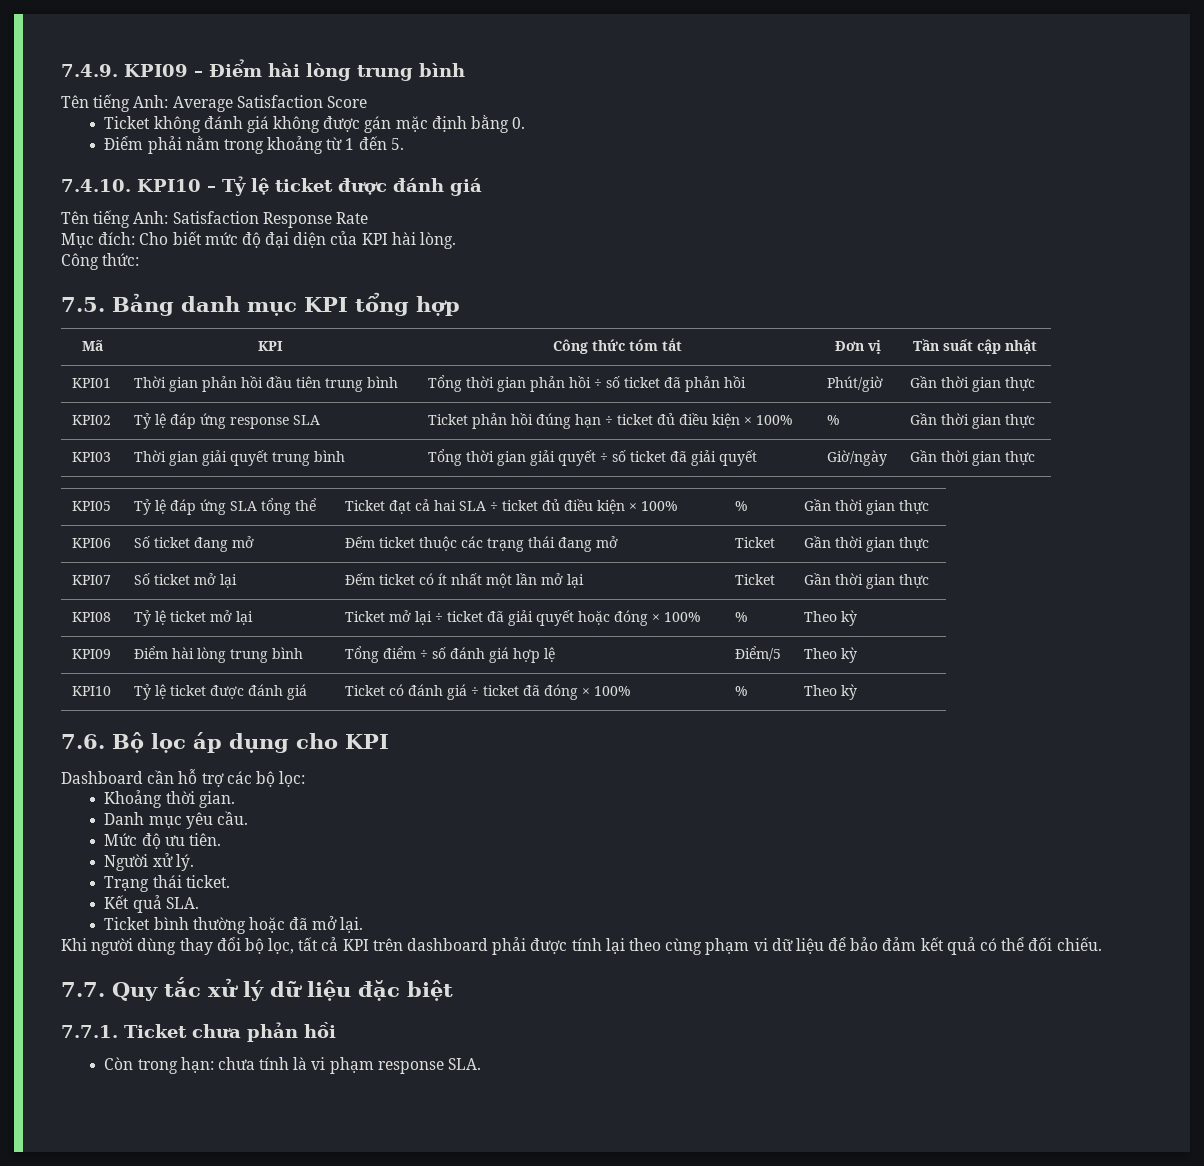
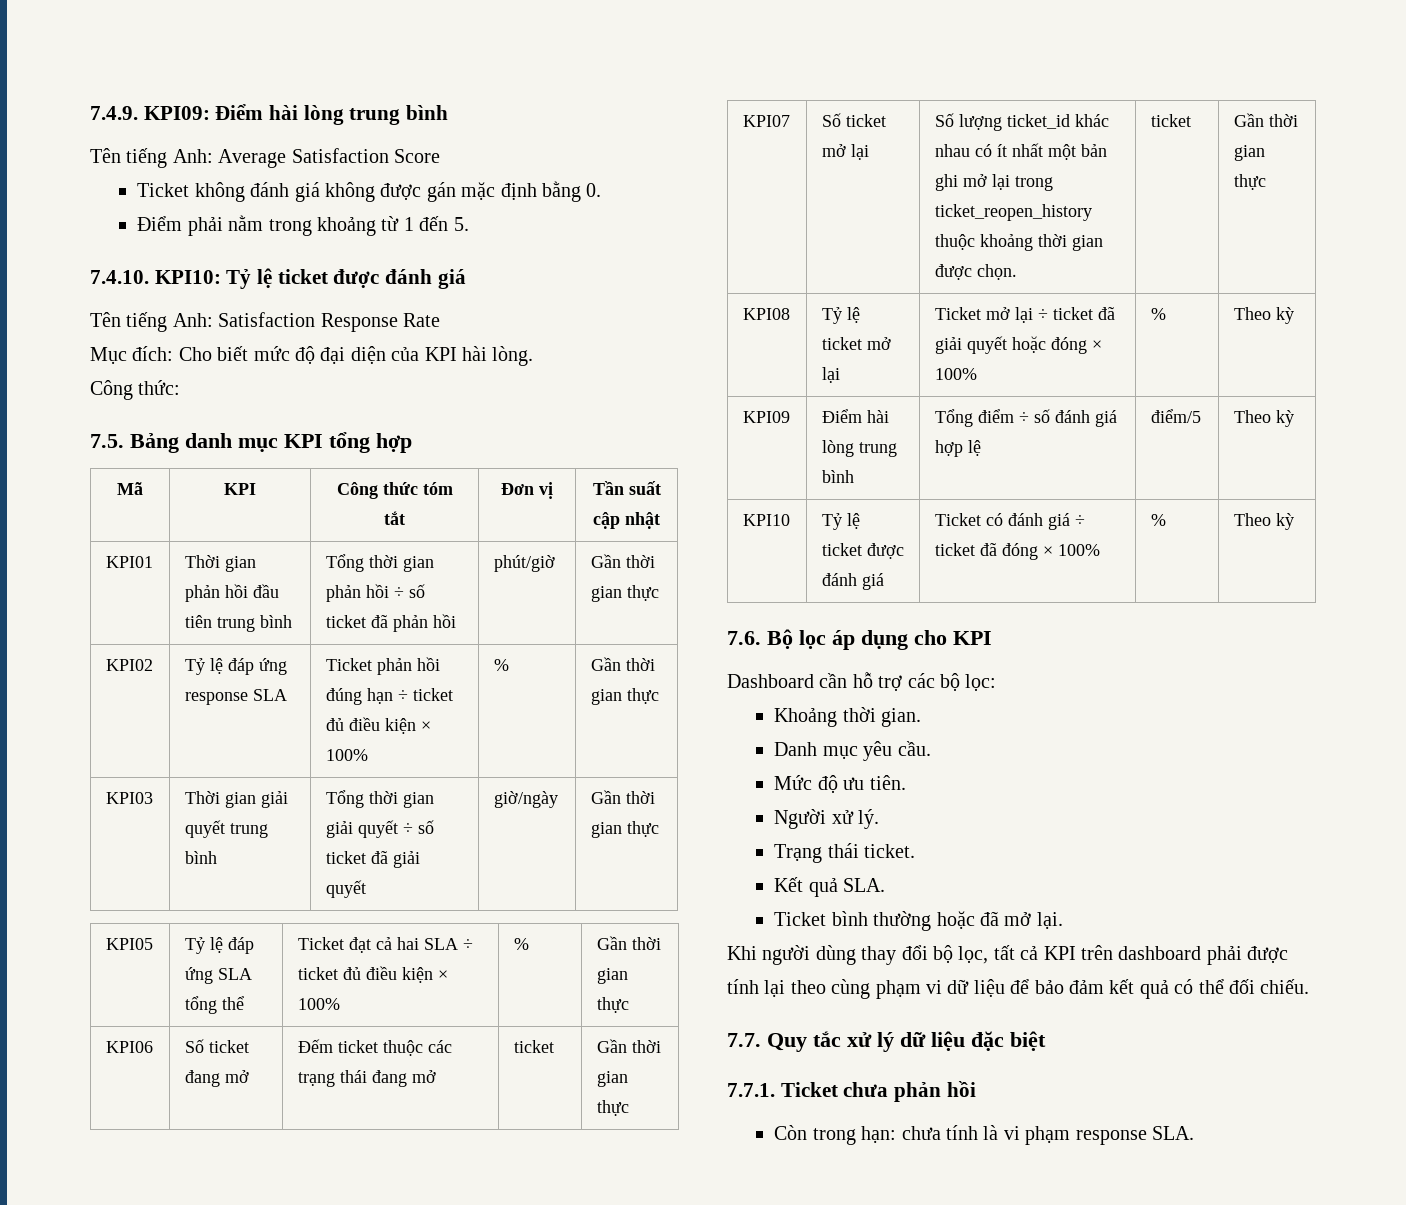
[124,64,203,77] KPI09 – -> [143,106,210,120] KPI09:
[137,179,216,192] KPI10 – -> [154,270,221,284] KPI10:
[827,376,884,392] Phút/giờ -> [493,555,555,572] phút/giờ
[827,450,888,466] Giờ/ngày -> [493,791,558,808] giờ/ngày
[735,537,776,548] Ticket -> [513,1040,554,1053] ticket
[345,573,416,585] Đếm ticket -> [934,113,1109,131] [934,144,970,157] Số lượng ticket_id khác nhau
[516,573,585,588] [735,574,776,585] lần mở lại | Ticket -> [1080,144,1107,157] [934,174,1053,191] [934,204,1092,221] [934,234,1103,251] [934,264,1017,280] [1150,114,1191,127] bản ghi mở lại trong ticket_reopen_history thuộc khoảng thời gian được chọn. | ticket
[735,646,782,661] Điểm/5 -> [1150,409,1201,423] điểm/5

